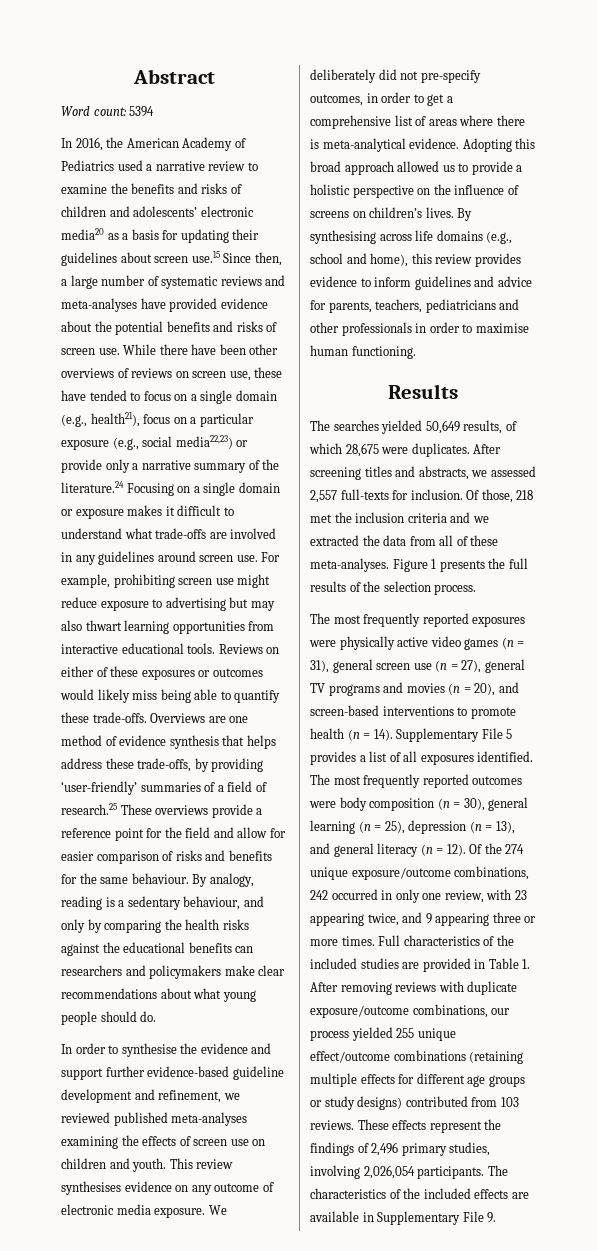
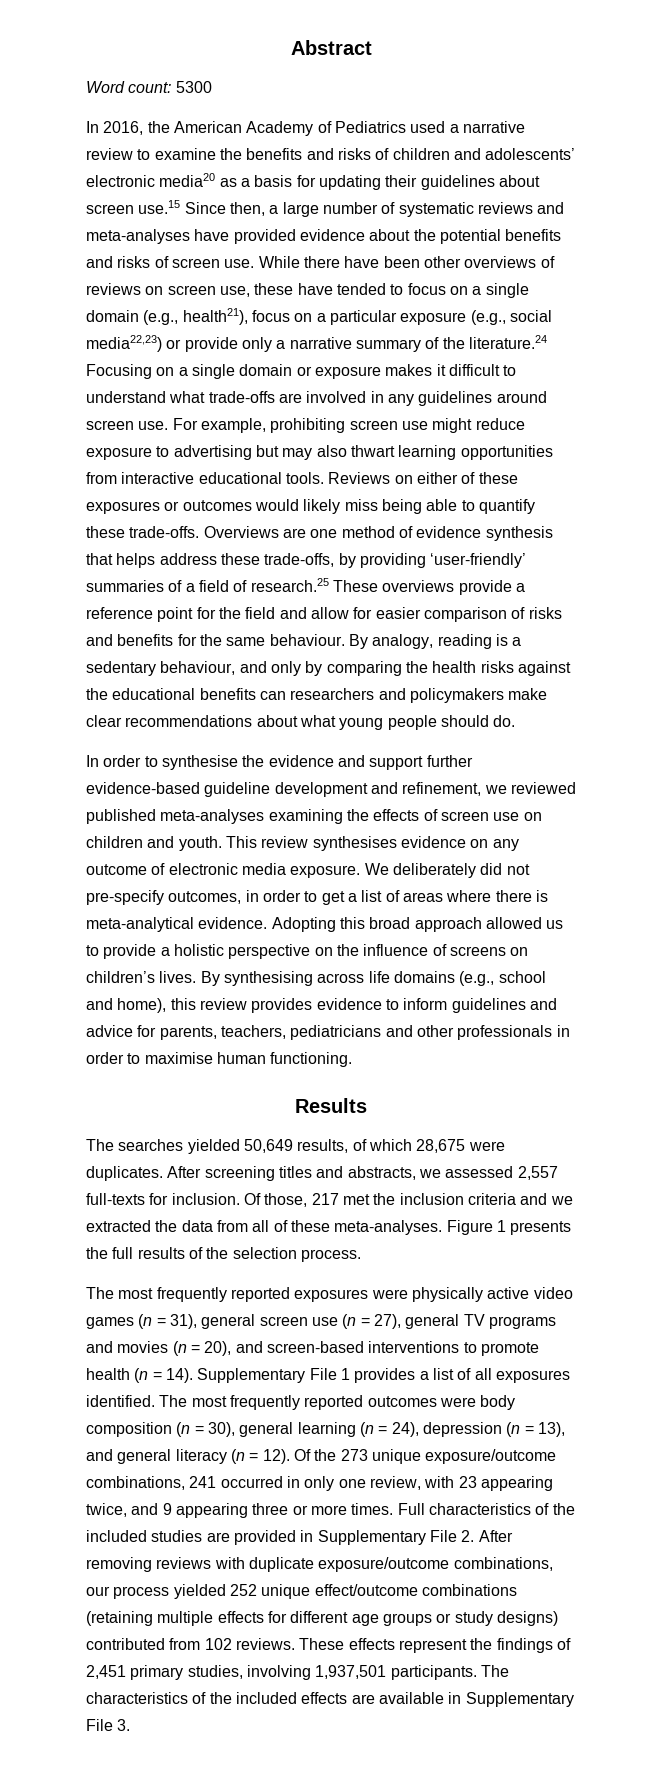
[129,106,155,117] 5394 -> [175,81,212,93] 5300
[310,115,391,129] comprehensive -> (357, 897) none
[516,490,534,500] 218 -> [311,1193,339,1205] 217
[506,729,513,739] 5 -> [340,1368,350,1380] 1
[384,821,405,834] 25), -> [391,1422,419,1437] 24),
[505,844,525,854] 274 -> [340,1449,368,1461] 273
[310,890,328,900] 242 -> [189,1476,217,1488] 241
[488,958,531,969] Table 1. -> [317,1530,475,1545] Supplementary File 2.
[396,1028,415,1038] 255 -> [229,1584,257,1596] 252
[500,1097,519,1107] 103 -> [204,1638,232,1650] 102
[371,1142,399,1156] 2,496 -> [86,1665,126,1679] 2,451
[363,1165,415,1179] 2,026,054 -> [315,1665,387,1679] 1,937,501
[487,1212,497,1223] 9. -> [117,1719,131,1731] 3.

